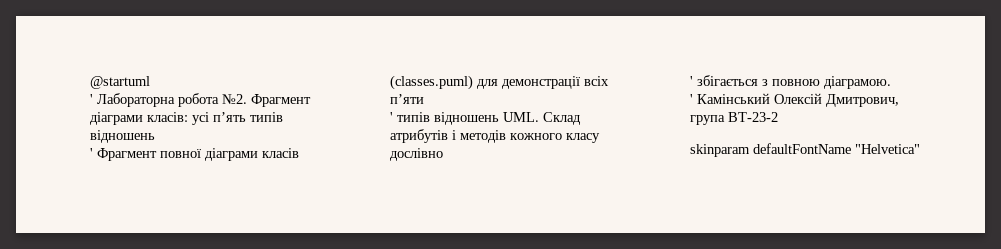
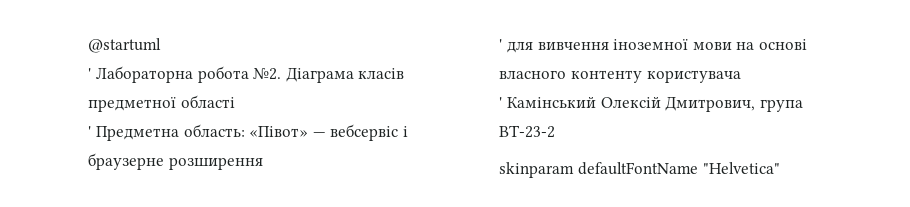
[250,94,311,107] [89,112,283,125] [89,130,155,143] [89,148,299,161] [389,75,609,90] [389,94,424,104] [389,112,581,125] [389,129,600,143] [389,148,443,161] [689,75,891,89] Фрагмент діаграми класів: усі пʼять типів відношень // ' Фрагмент повної діаграми класів (classes.puml) для демонстрації всіх пʼяти // ' типів відношень UML. Склад атрибутів і методів кожного класу дослівно // ' збігається з повною діаграмою. -> [285,67,405,83] [88,95,236,112] [88,124,408,141] [88,153,264,170] [499,39,807,53] [499,70,741,83] Діаграма класів предметної області // ' Предметна область: «Півот» — вебсервіс і браузерне розширення // ' для вивчення іноземної мови на основі власного контенту користувача

